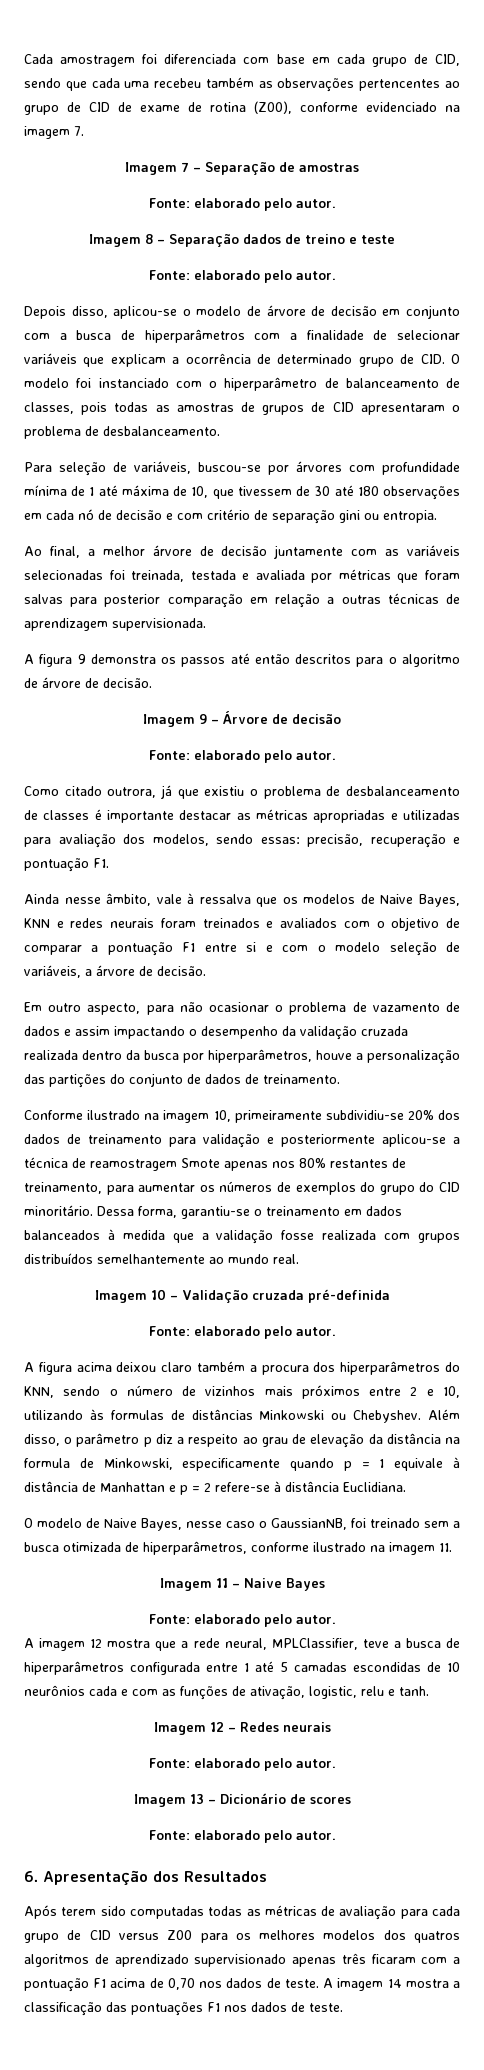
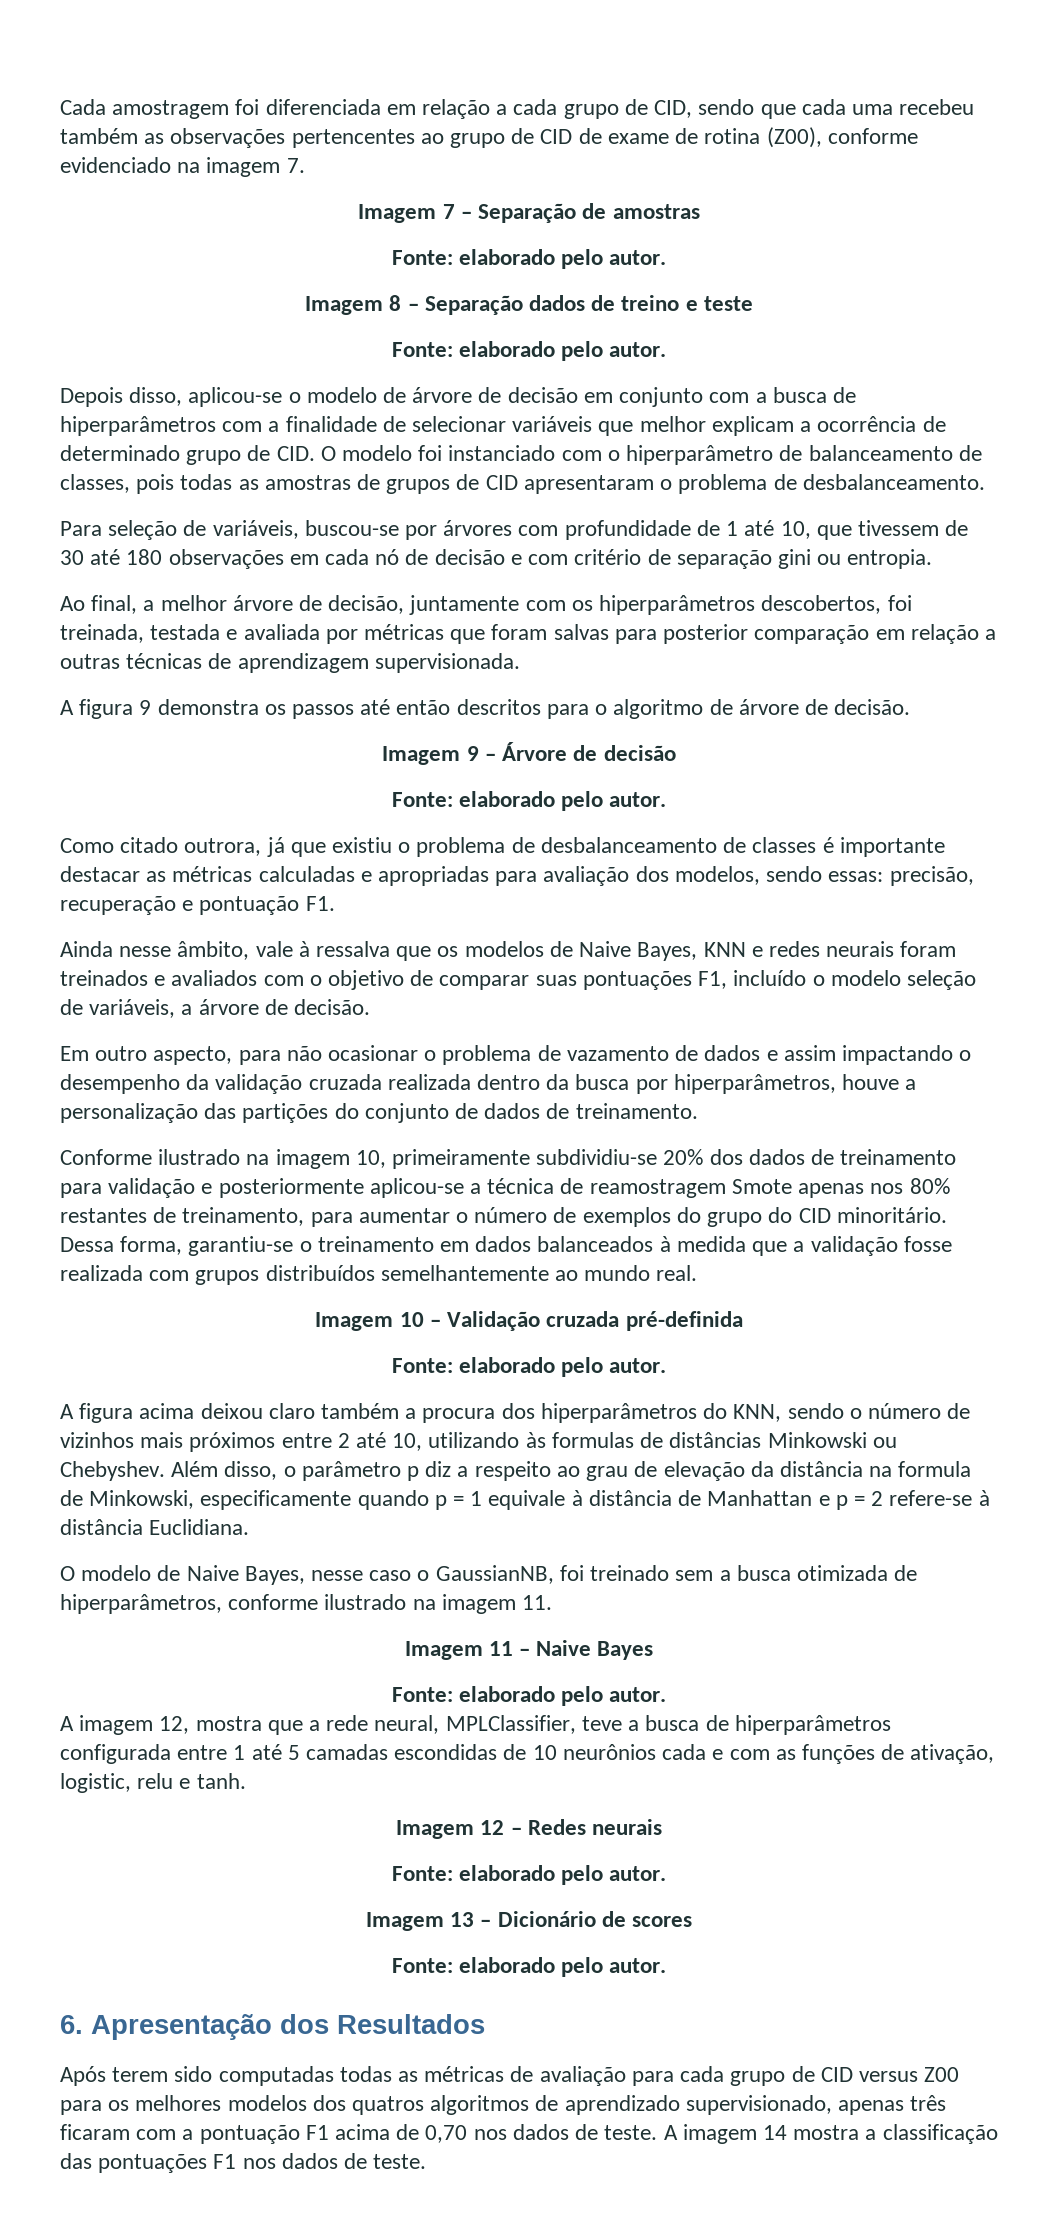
[243,54,330,64] com base em -> [386,99,508,119] em relação a
(105, 362) none -> [639,416,706,432] melhor
[24,485,67,496] mínima -> (691, 530) none
[121,485,188,496] máxima de -> (775, 528) none
[221,546,268,556] decisão -> [328,595,405,614] decisão,
[385,545,460,556] [24,570,103,580] as variáveis selecionadas -> [571,595,882,615] os hiperparâmetros descobertos,
[313,810,460,823] apropriadas e utilizadas -> [258,866,490,886] calculadas e apropriadas
[91,942,309,956] a pontuação F1 entre si e com -> [535,970,807,990] suas pontuações F1, incluído
[199,1181,273,1192] os números -> [456,1207,548,1223] o número
[426,1389,434,1396] e -> [356,1432,387,1448] até
[90,1639,103,1648] 12 -> [159,1716,190,1734] 12,
[194,1954,287,1967] supervisionado -> [685,2095,832,2115] supervisionado,

